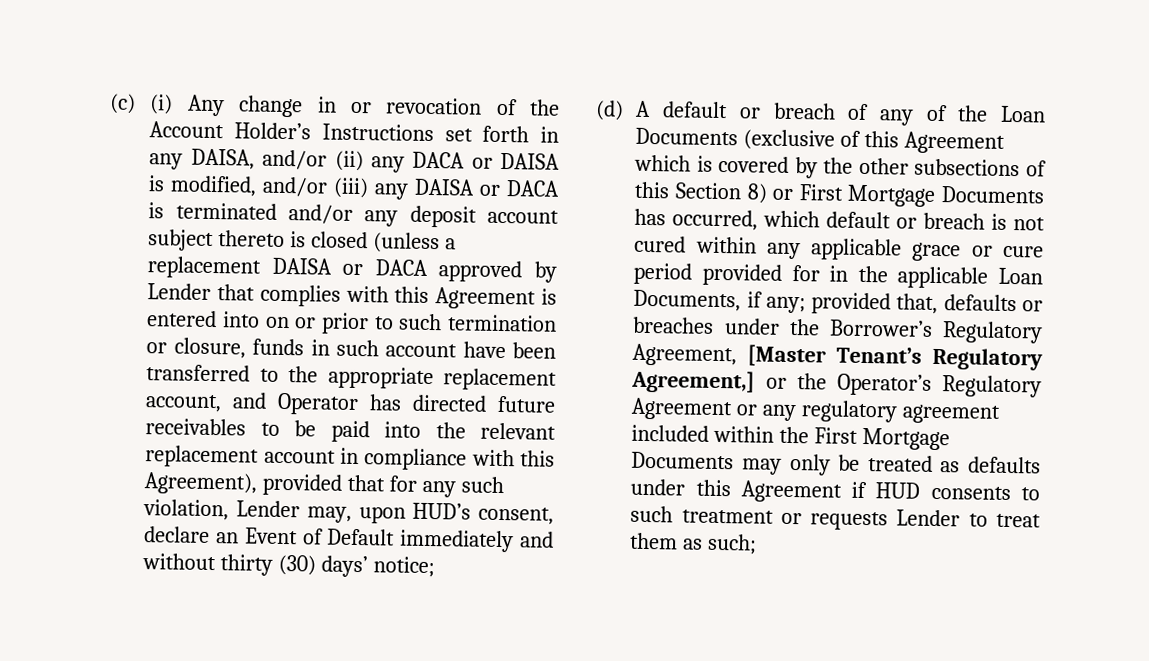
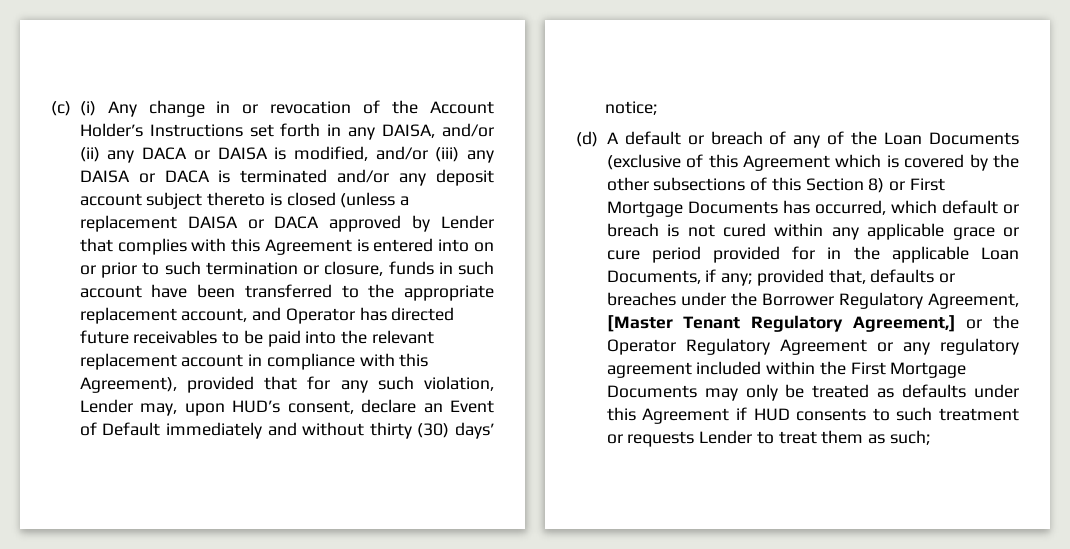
[828,319,933,337] Borrower’s -> [761,293,834,306] Borrower
[836,346,923,364] Tenant’s -> [683,316,741,329] Tenant
[836,373,932,396] Operator’s -> [606,339,676,355] Operator

